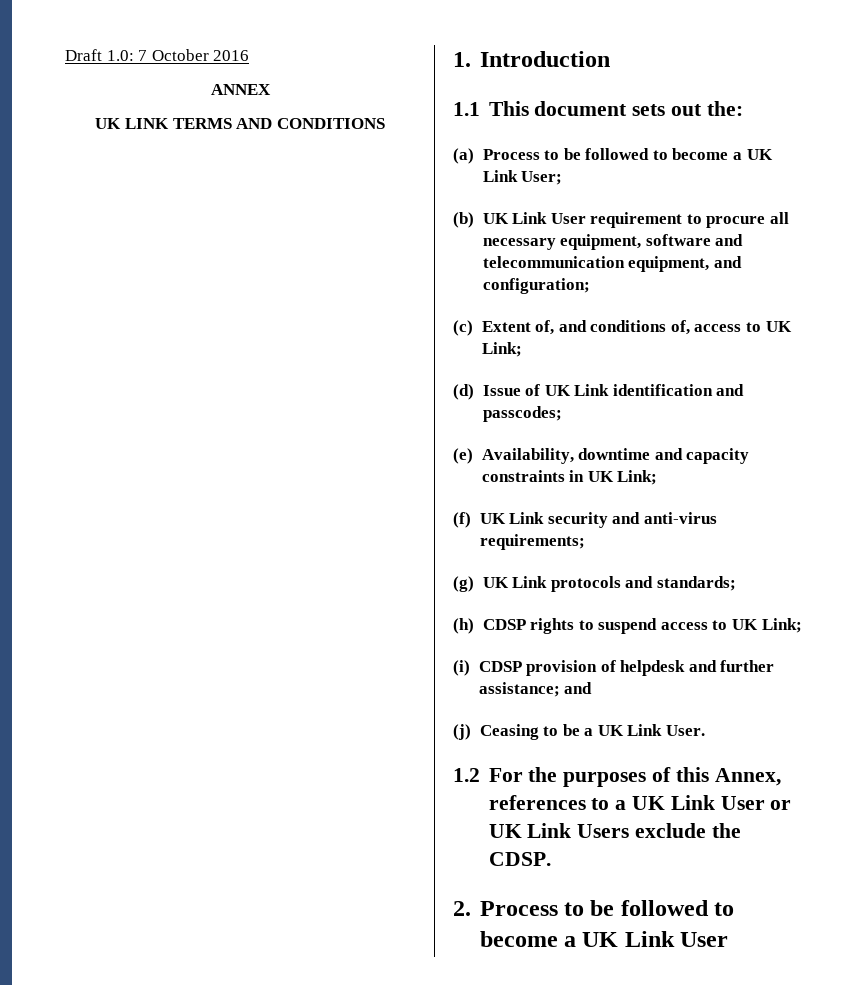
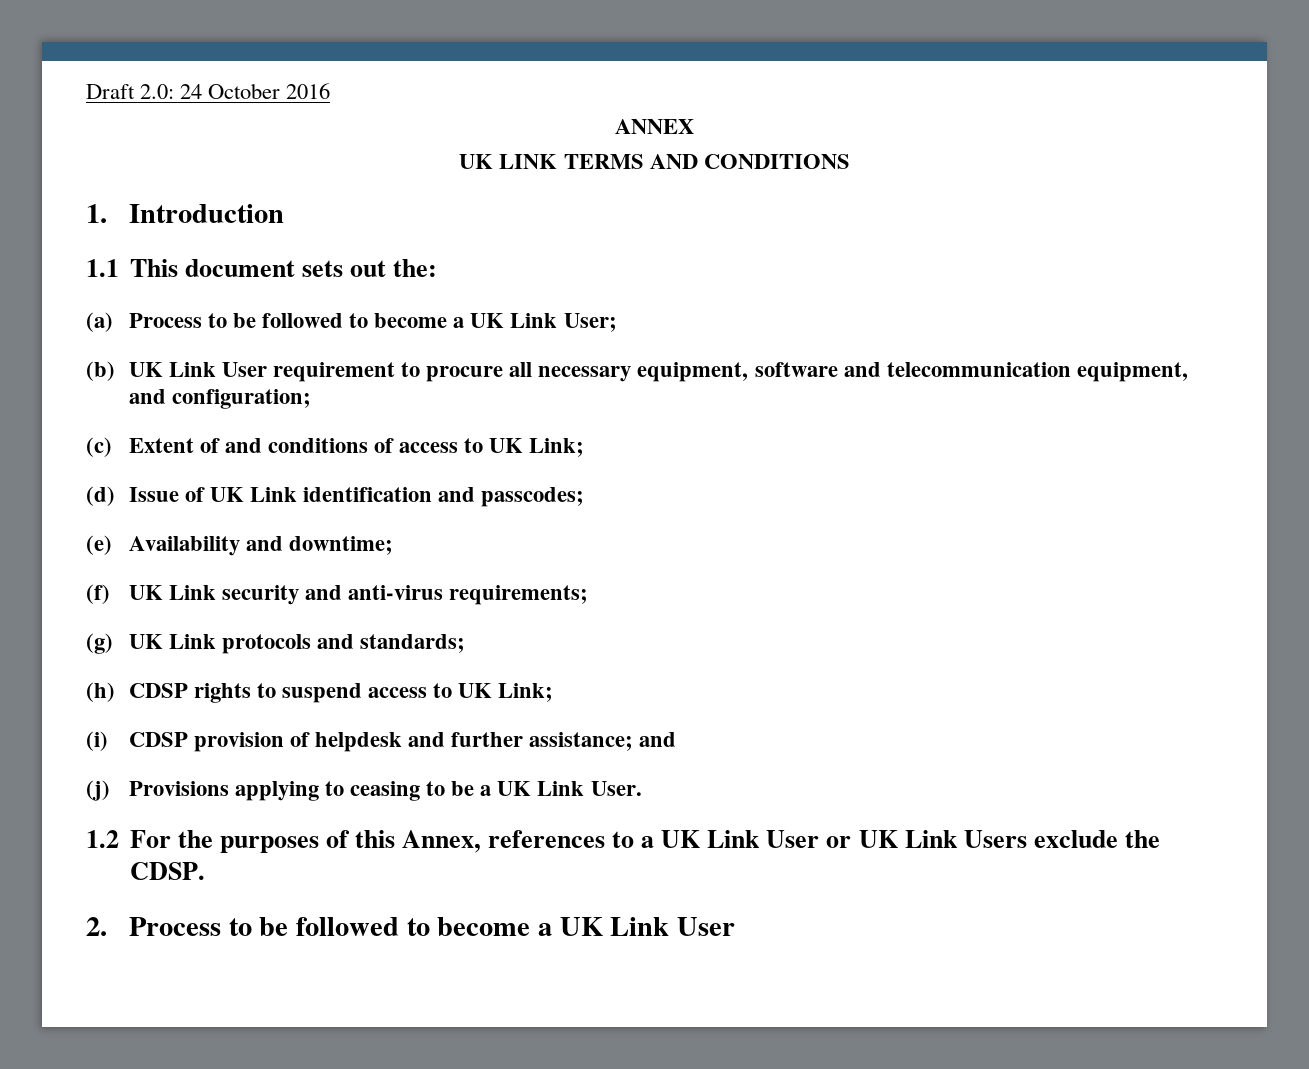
[106,50,148,61] 1.0: 7 -> [140,84,203,99] 2.0: 24
[535,320,555,335] of, -> [199,438,220,453] of
[670,320,690,335] of, -> [374,438,395,453] of
[481,448,750,464] [481,470,658,485] Availability, downtime and capacity constraints in UK Link; -> [128,536,393,556] Availability and downtime;
[479,724,539,740] Ceasing -> [128,781,421,801] Provisions applying to ceasing

